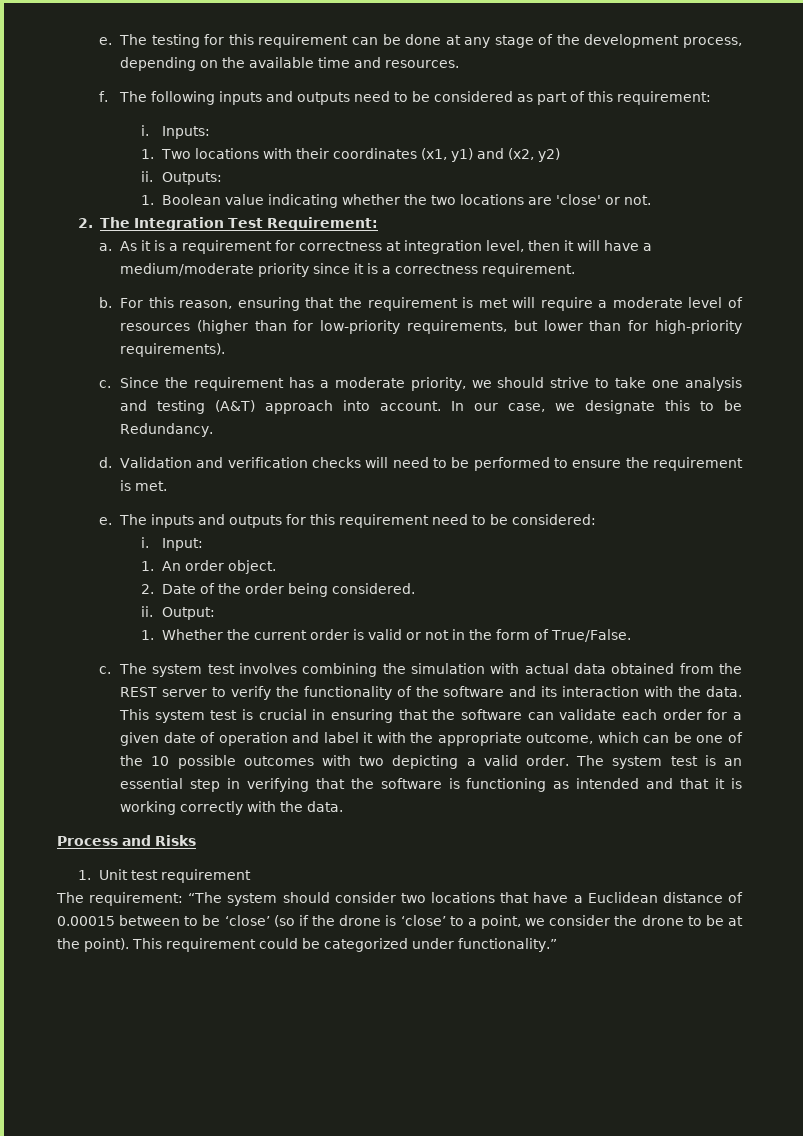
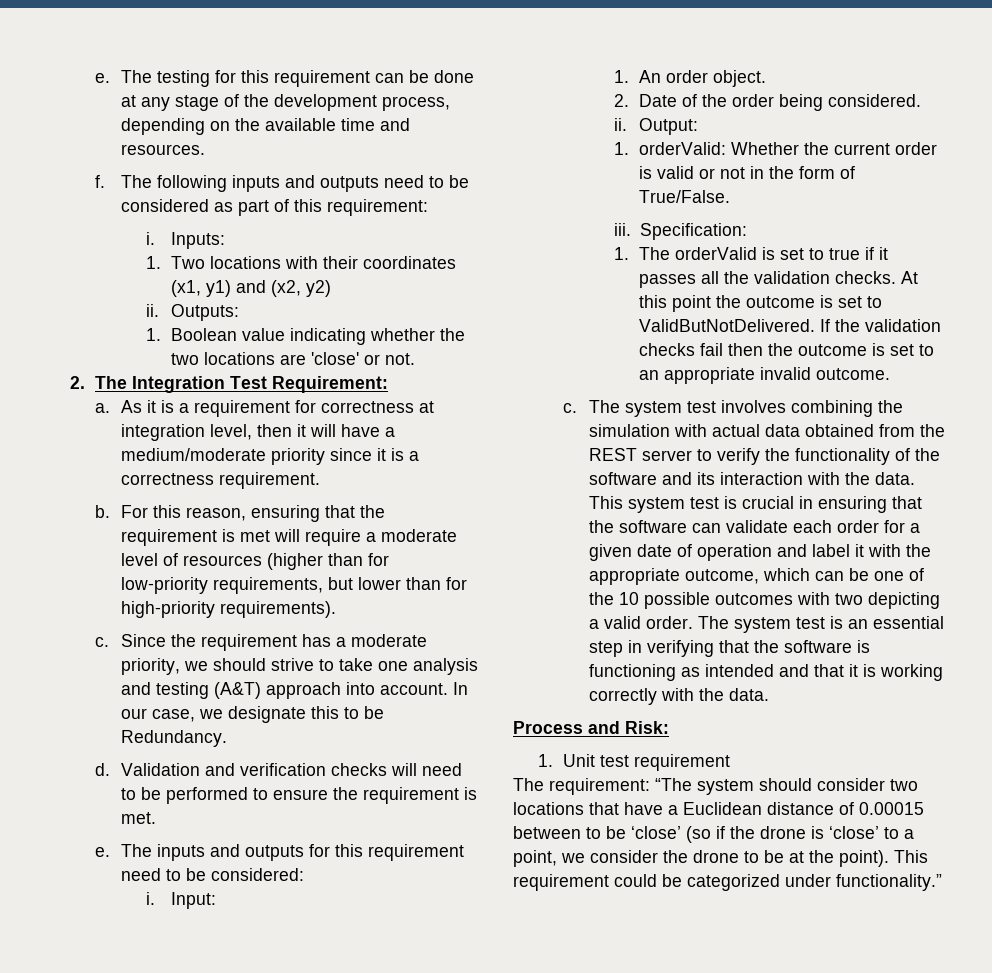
(155, 635) none -> [639,142,727,155] orderValid:
(632, 635) none -> [613,223,747,240] [613,247,889,260] [639,271,919,288] [639,295,883,312] [639,319,942,332] [639,343,935,356] [639,367,891,384] // iii. Specification: // 1. The orderValid is set to true if it passes all the validation checks. At this point the outcome is set to ValidButNotDelivered. If the validation checks fail then the outcome is set to an appropriate invalid outcome.
[155,835,196,846] Risks -> [625,721,669,734] Risk:

